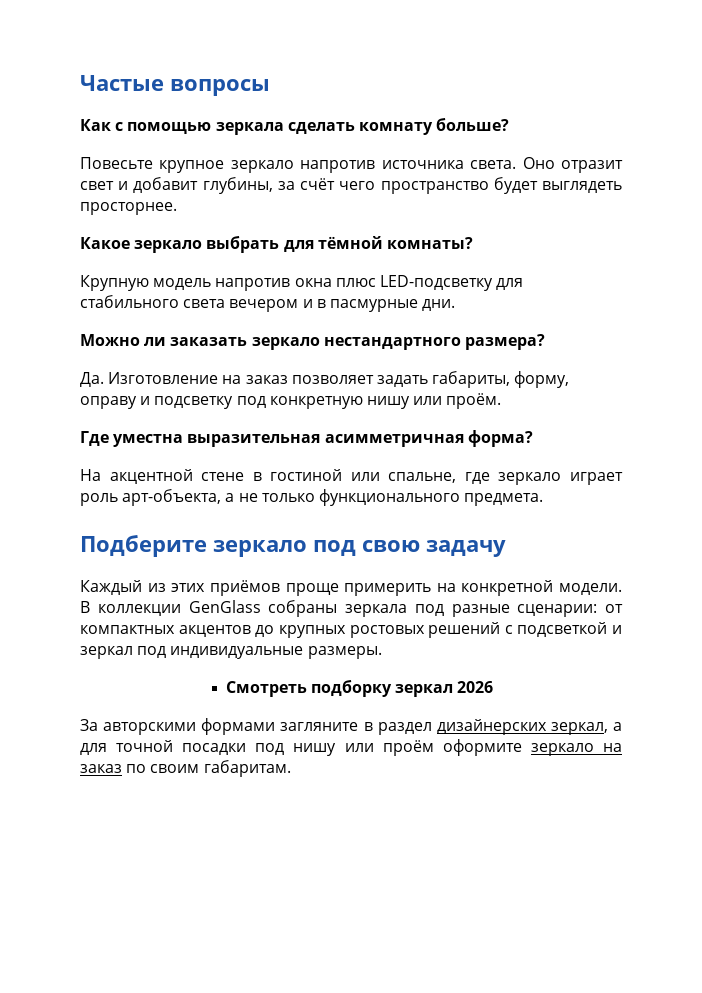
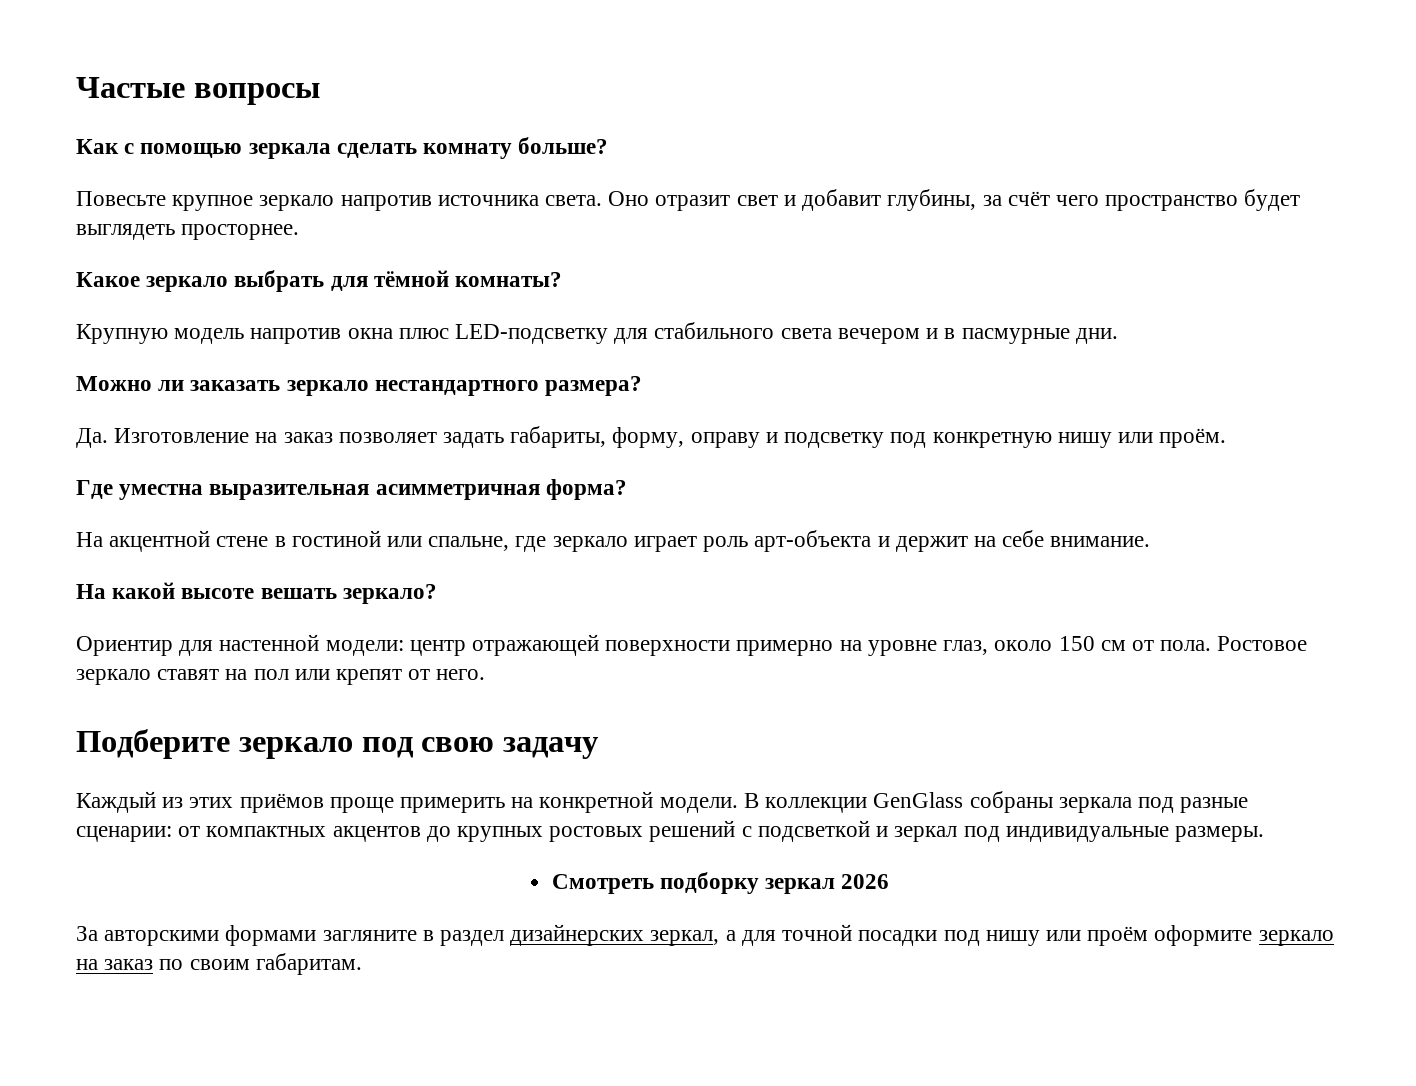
[122,489,544,506] арт-объекта, а не только функционального предмета. -> [754,530,1151,552] [76,582,437,604] [76,634,1308,656] [76,669,486,685] арт-объекта и держит на себе внимание. // На какой высоте вешать зеркало? // Ориентир для настенной модели: центр отражающей поверхности примерно на уровне глаз, около 150 см от пола. Ростовое зеркало ставят на пол или крепят от него.

